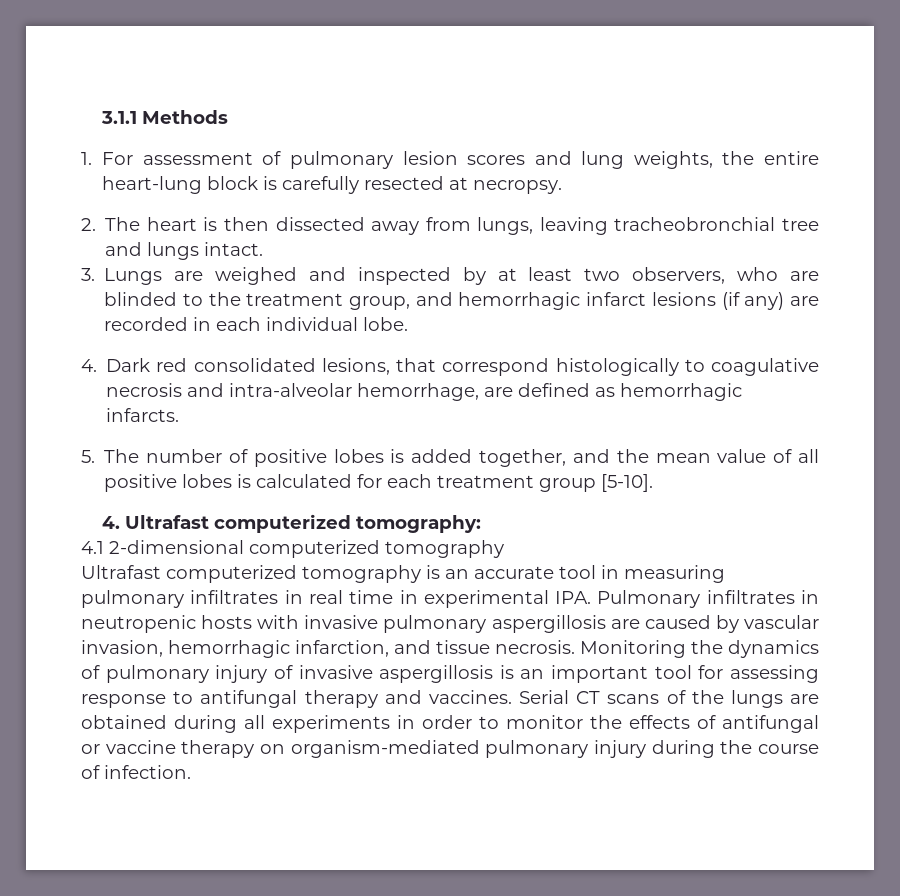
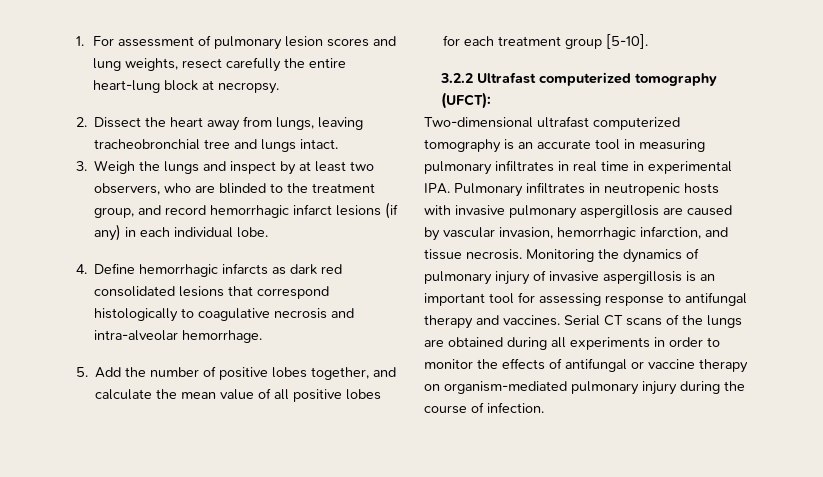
[101,110,229,124] 3.1.1 Methods // -> (76, 41) none
(713, 160) none -> [182,57,282,72] resect carefully
[263,176,445,194] is carefully resected -> (199, 85) none
[105,217,365,231] The heart is then dissected -> [94,117,204,128] Dissect the heart
[104,267,451,285] Lungs are weighed and inspected -> [94,160,277,174] Weigh the lungs and inspect
(453, 299) none -> [165,205,207,215] record
[790,296,820,306] [104,317,189,331] are recorded -> (122, 232) none
[106,358,151,372] Dark -> [94,263,318,277] Define hemorrhagic infarcts as dark
[321,358,390,375] lesions, -> [179,286,225,297] lesions
[357,383,743,401] [106,408,180,422] hemorrhage, are defined as hemorrhagic infarcts. -> [182,330,263,343] hemorrhage.
[104,449,140,463] The -> [95,367,147,378] Add the
[390,449,473,463] is added -> (308, 372) none
(610, 456) none -> [95,389,153,400] calculate
[237,474,353,488] is calculated -> (382, 394) none
[102,514,482,533] [81,540,504,558] [81,565,161,579] 4. Ultrafast computerized tomography: // 4.1 2-dimensional computerized tomography // Ultrafast -> [440,72,718,86] [441,92,492,109] [424,116,589,128] 3.2.2 Ultrafast computerized tomography (UFCT): // Two-dimensional ultrafast

